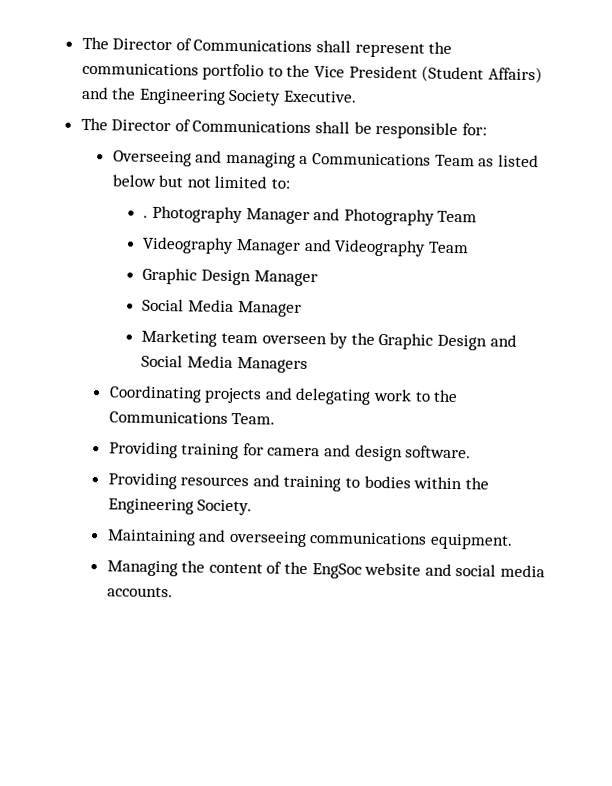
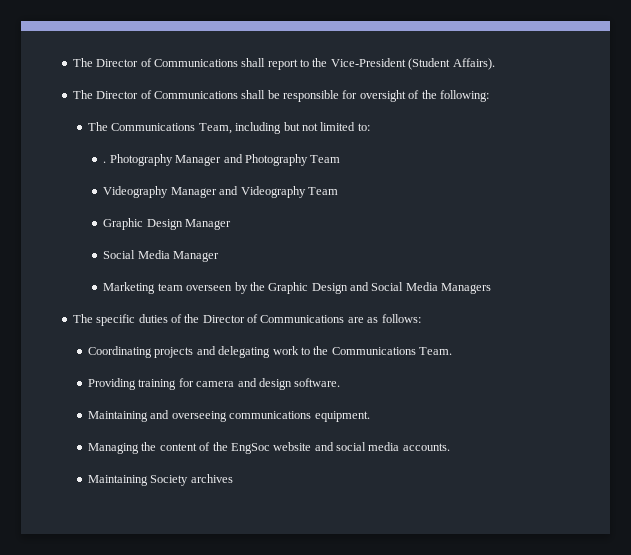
[81,36,453,58] [81,62,543,84] [80,86,358,106] The Director of Communications shall represent the communications portfolio to the Vice President (Student Affairs) and the Engineering Society Executive. -> [72,58,495,70] The Director of Communications shall report to the Vice-President (Student Affairs).
[461,123,487,136] [112,150,539,168] [111,174,156,187] for: // Overseeing and managing a Communications Team as listed below -> [342,90,489,102] [88,122,282,134] for oversight of the following: // The Communications Team, including
(308, 365) none -> [72,314,421,326] // The specific duties of the Director of Communications are as follows:
[107,472,489,492] [107,498,253,516] // Providing resources and training to bodies within the Engineering Society. -> (341, 382) none
(173, 592) none -> [88,474,233,486] // Maintaining Society archives

